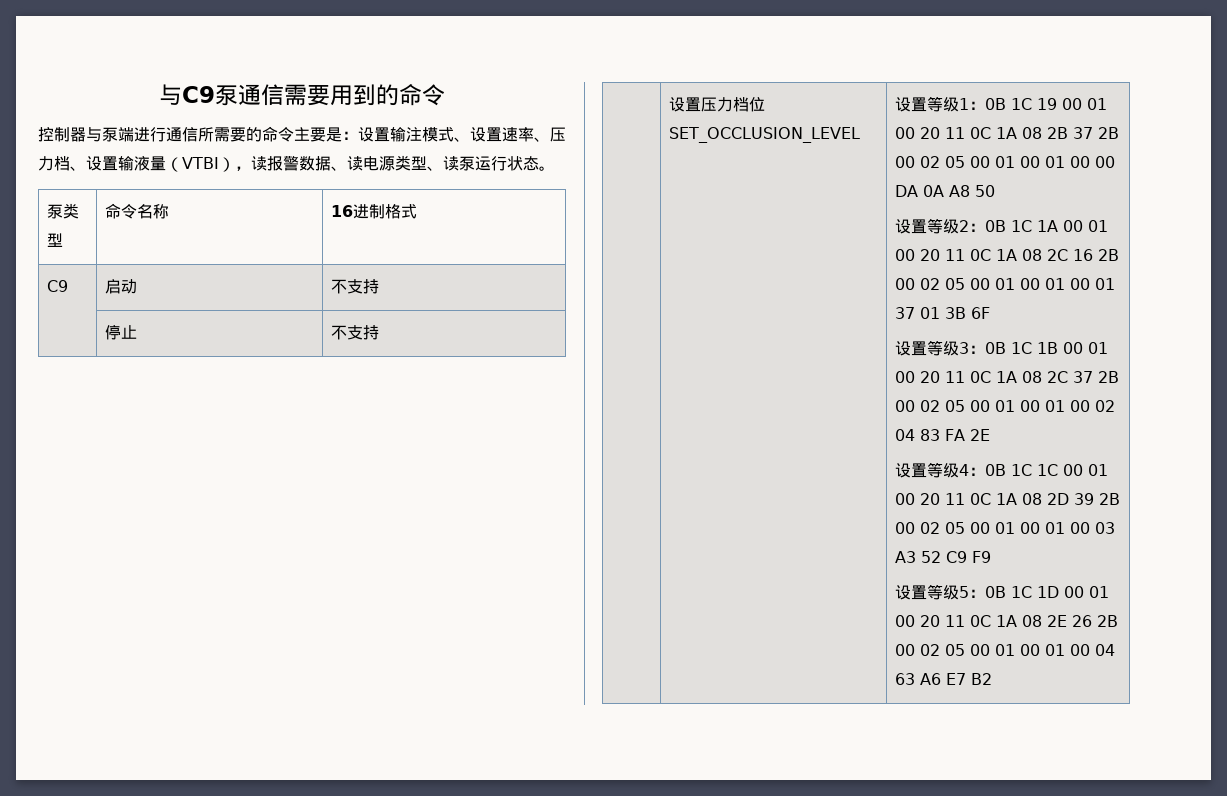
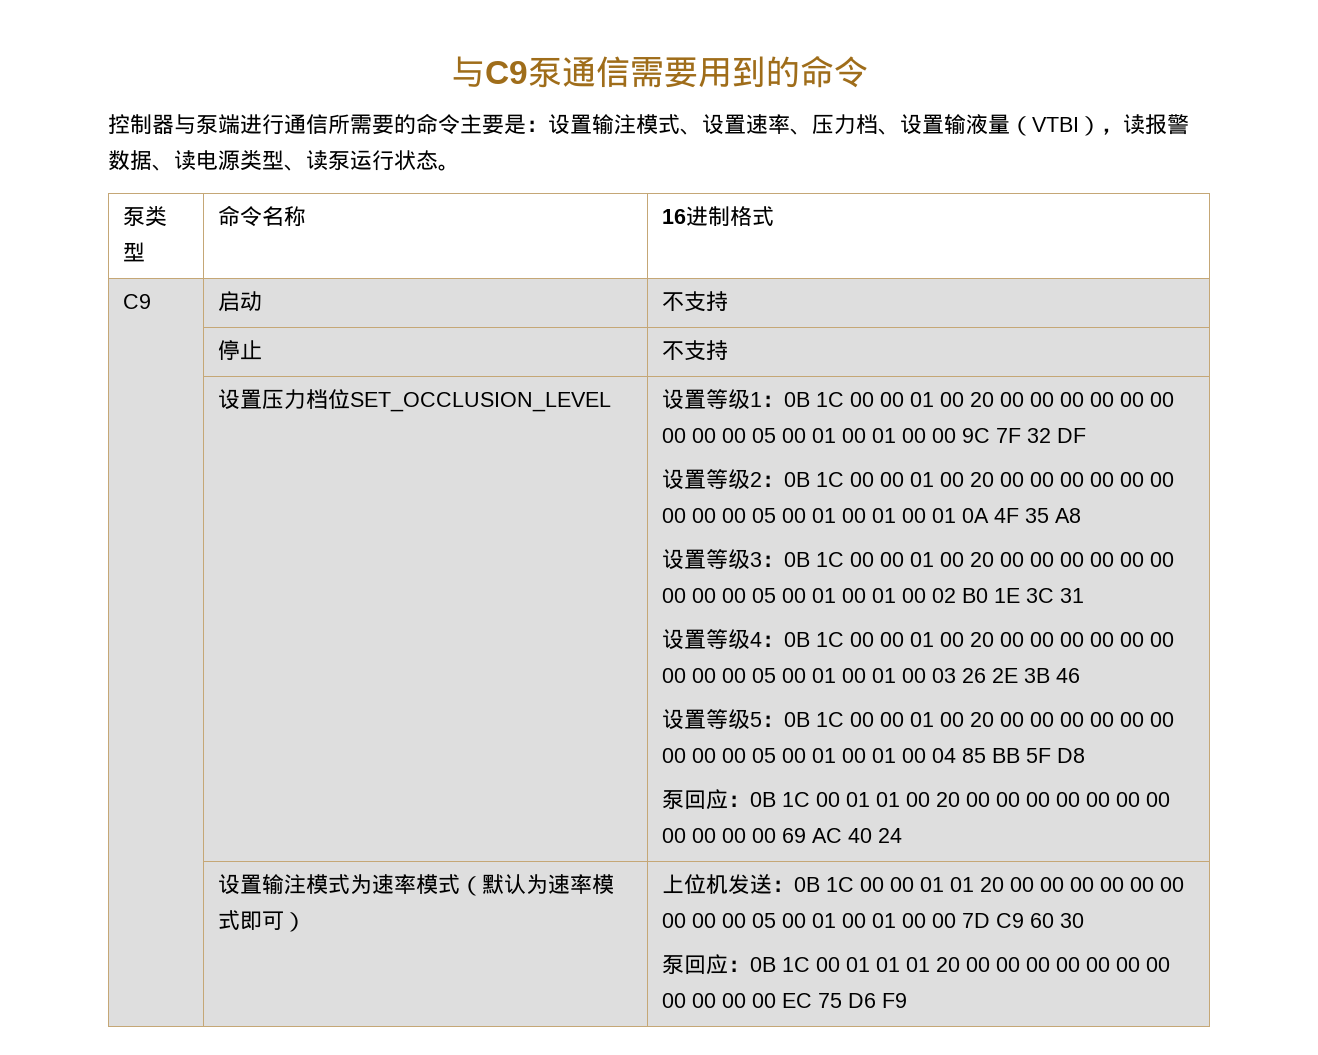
[1036,98,1107,110] [894,127,1119,139] [894,156,1115,168] [894,185,995,197] 19 00 01 00 20 11 0C 1A 08 2B 37 2B 00 02 05 00 01 00 01 00 00 DA 0A A8 50 -> [850,392,1175,407] [662,428,1087,443] 00 00 01 00 20 00 00 00 00 00 00 00 00 00 05 00 01 00 01 00 00 9C 7F 32 DF
[1036,220,1108,232] [894,249,1119,261] [894,278,940,290] 1A 00 01 00 20 11 0C 1A 08 2C 16 2B 00 02 -> [850,472,1175,487] [662,508,747,523] 00 00 01 00 20 00 00 00 00 00 00 00 00 00
[894,307,990,319] 37 01 3B 6F -> [962,508,1082,523] 0A 4F 35 A8
[1036,342,1108,354] [894,371,1119,383] [894,400,940,412] 1B 00 01 00 20 11 0C 1A 08 2C 37 2B 00 02 -> [850,552,1175,567] [662,588,747,603] 00 00 01 00 20 00 00 00 00 00 00 00 00 00
[894,429,990,441] 04 83 FA 2E -> [962,588,1085,603] B0 1E 3C 31
[1036,464,1108,476] [894,493,1120,505] [894,522,940,534] 1C 00 01 00 20 11 0C 1A 08 2D 39 2B 00 02 -> [850,632,1175,647] [662,668,747,683] 00 00 01 00 20 00 00 00 00 00 00 00 00 00
[894,551,991,563] A3 52 C9 F9 -> [962,668,1081,683] 26 2E 3B 46
[1036,586,1109,598] [894,615,1118,627] [894,644,940,656] 1D 00 01 00 20 11 0C 1A 08 2E 26 2B 00 02 -> [850,712,1175,727] [662,748,747,763] 00 00 01 00 20 00 00 00 00 00 00 00 00 00
[894,673,992,685] 63 A6 E7 B2 -> [962,748,1086,763] [662,789,1171,810] [662,828,903,843] [218,874,615,896] [218,910,307,932] [662,874,1185,894] [662,913,1085,928] [662,954,1171,975] [662,993,908,1008] 85 BB 5F D8 // 泵回应：0B 1C 00 01 01 00 20 00 00 00 00 00 00 00 00 00 00 00 69 AC 40 24 // | 设置输注模式为速率模式（默认为速率模式即可） | 上位机发送：0B 1C 00 00 01 01 20 00 00 00 00 00 00 00 00 00 05 00 01 00 01 00 00 7D C9 60 30 // 泵回应：0B 1C 00 01 01 01 20 00 00 00 00 00 00 00 00 00 00 00 EC 75 D6 F9

